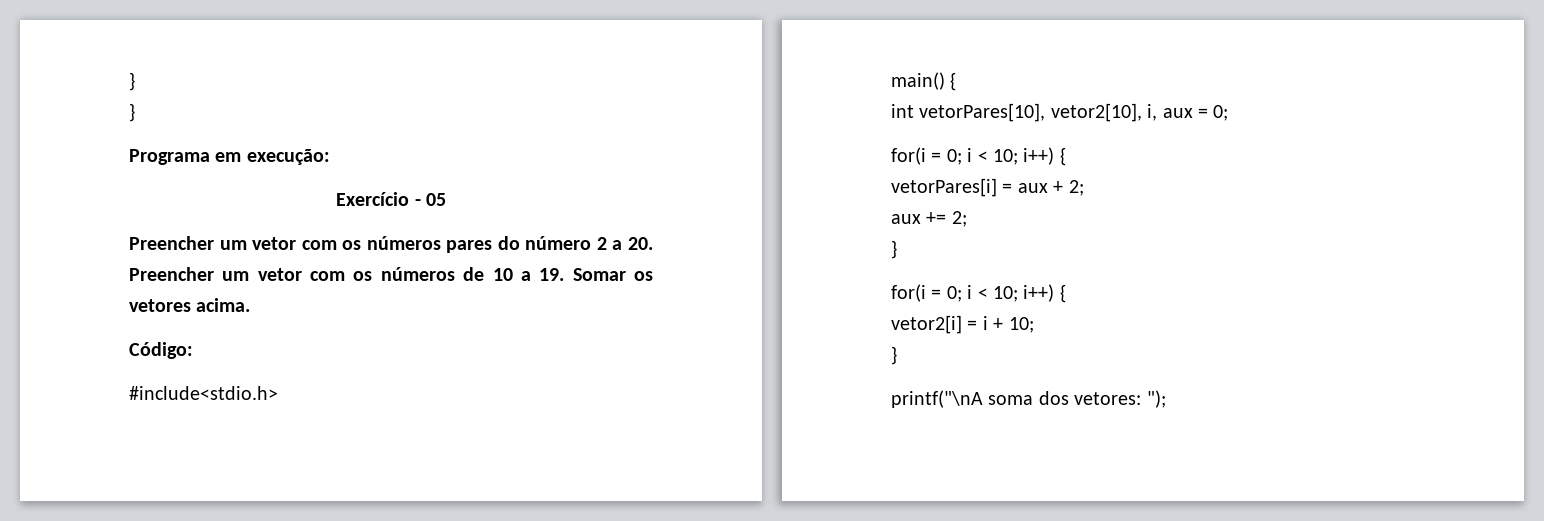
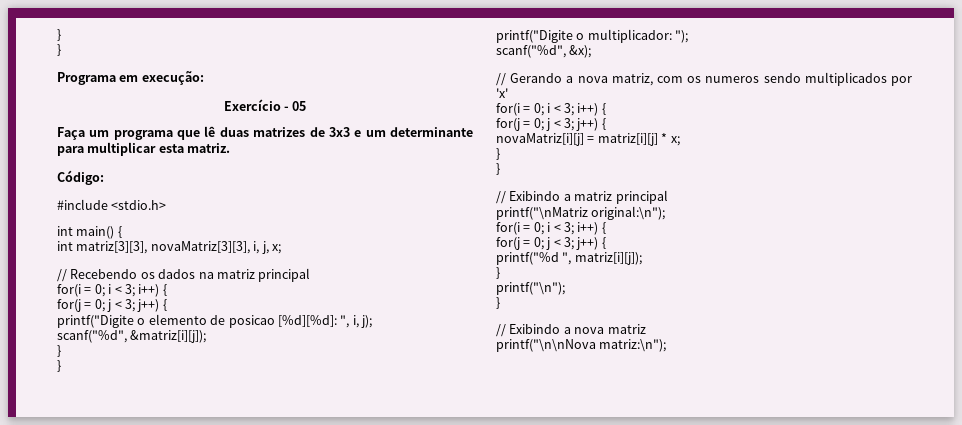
[129,236,654,253] [129,267,654,281] [129,298,251,312] [129,342,193,359] [129,386,278,400] [891,72,957,91] [891,103,1229,122] [891,147,1066,166] [891,178,1084,197] [891,211,967,227] [891,240,897,259] [891,284,1066,303] [891,315,1034,334] [891,346,897,365] [891,390,1166,408] Preencher um vetor com os números pares do número 2 a 20. Preencher um vetor com os números de 10 a 19. Somar os vetores acima. // Código: // #include<stdio.h> // main() { // int vetorPares[10], vetor2[10], i, aux = 0; // for(i = 0; i < 10; i++) { // vetorPares[i] = aux + 2; // aux += 2; // } // for(i = 0; i < 10; i++) { // vetor2[i] = i + 10; // } // printf("\nA soma dos vetores: "); -> [57,126,474,140] [57,142,231,156] [57,170,104,185] [57,199,167,210] [57,226,122,239] [57,241,281,254] [57,268,311,282] [57,284,167,297] [57,299,167,312] [57,314,372,328] [57,330,207,343] [57,345,61,357] [57,360,61,372] [496,29,689,43] [496,45,592,58] [496,72,912,86] [496,88,508,98] [496,103,606,116] [496,118,606,131] [496,133,680,146] [496,148,500,160] [496,163,500,175] [496,190,668,204] [496,206,666,220] [496,222,606,235] [496,237,606,250] [496,252,642,265] [496,267,500,279] [496,282,565,295] [496,297,500,309] [496,324,646,337] [496,339,667,352] Faça um programa que lê duas matrizes de 3x3 e um determinante para multiplicar esta matriz. // Código: // #include <stdio.h> // int main() { // int matriz[3][3], novaMatriz[3][3], i, j, x; // // Recebendo os dados na matriz principal // for(i = 0; i < 3; i++) { // for(j = 0; j < 3; j++) { // printf("Digite o elemento de posicao [%d][%d]: ", i, j); // scanf("%d", &matriz[i][j]); // } // } // printf("Digite o multiplicador: "); // scanf("%d", &x); // // Gerando a nova matriz, com os numeros sendo multiplicados por 'x' // for(i = 0; i < 3; i++) { // for(j = 0; j < 3; j++) { // novaMatriz[i][j] = matriz[i][j] * x; // } // } // // Exibindo a matriz principal // printf("\nMatriz original:\n"); // for(i = 0; i < 3; i++) { // for(j = 0; j < 3; j++) { // printf("%d ", matriz[i][j]); // } // printf("\n"); // } // // Exibindo a nova matriz // printf("\n\nNova matriz:\n");

